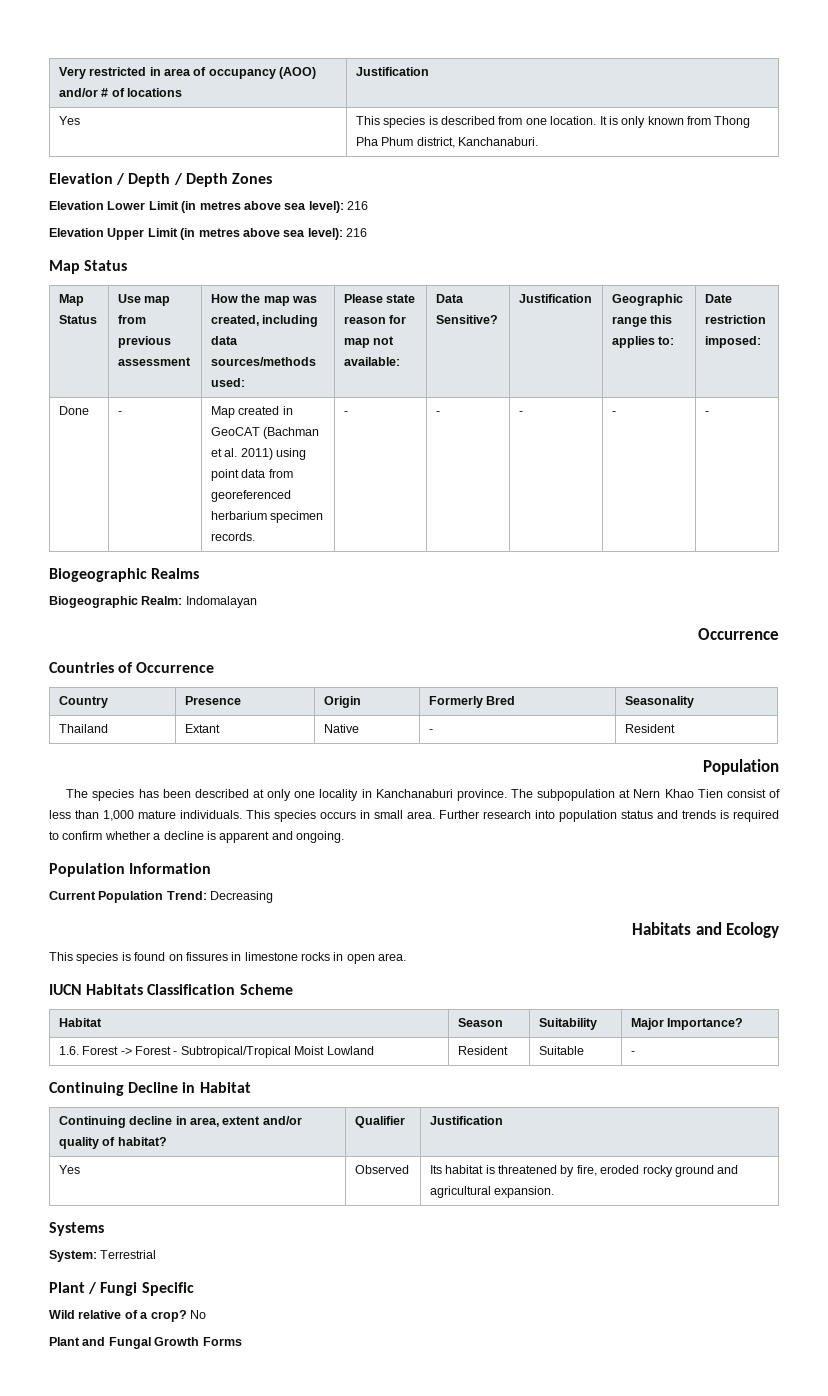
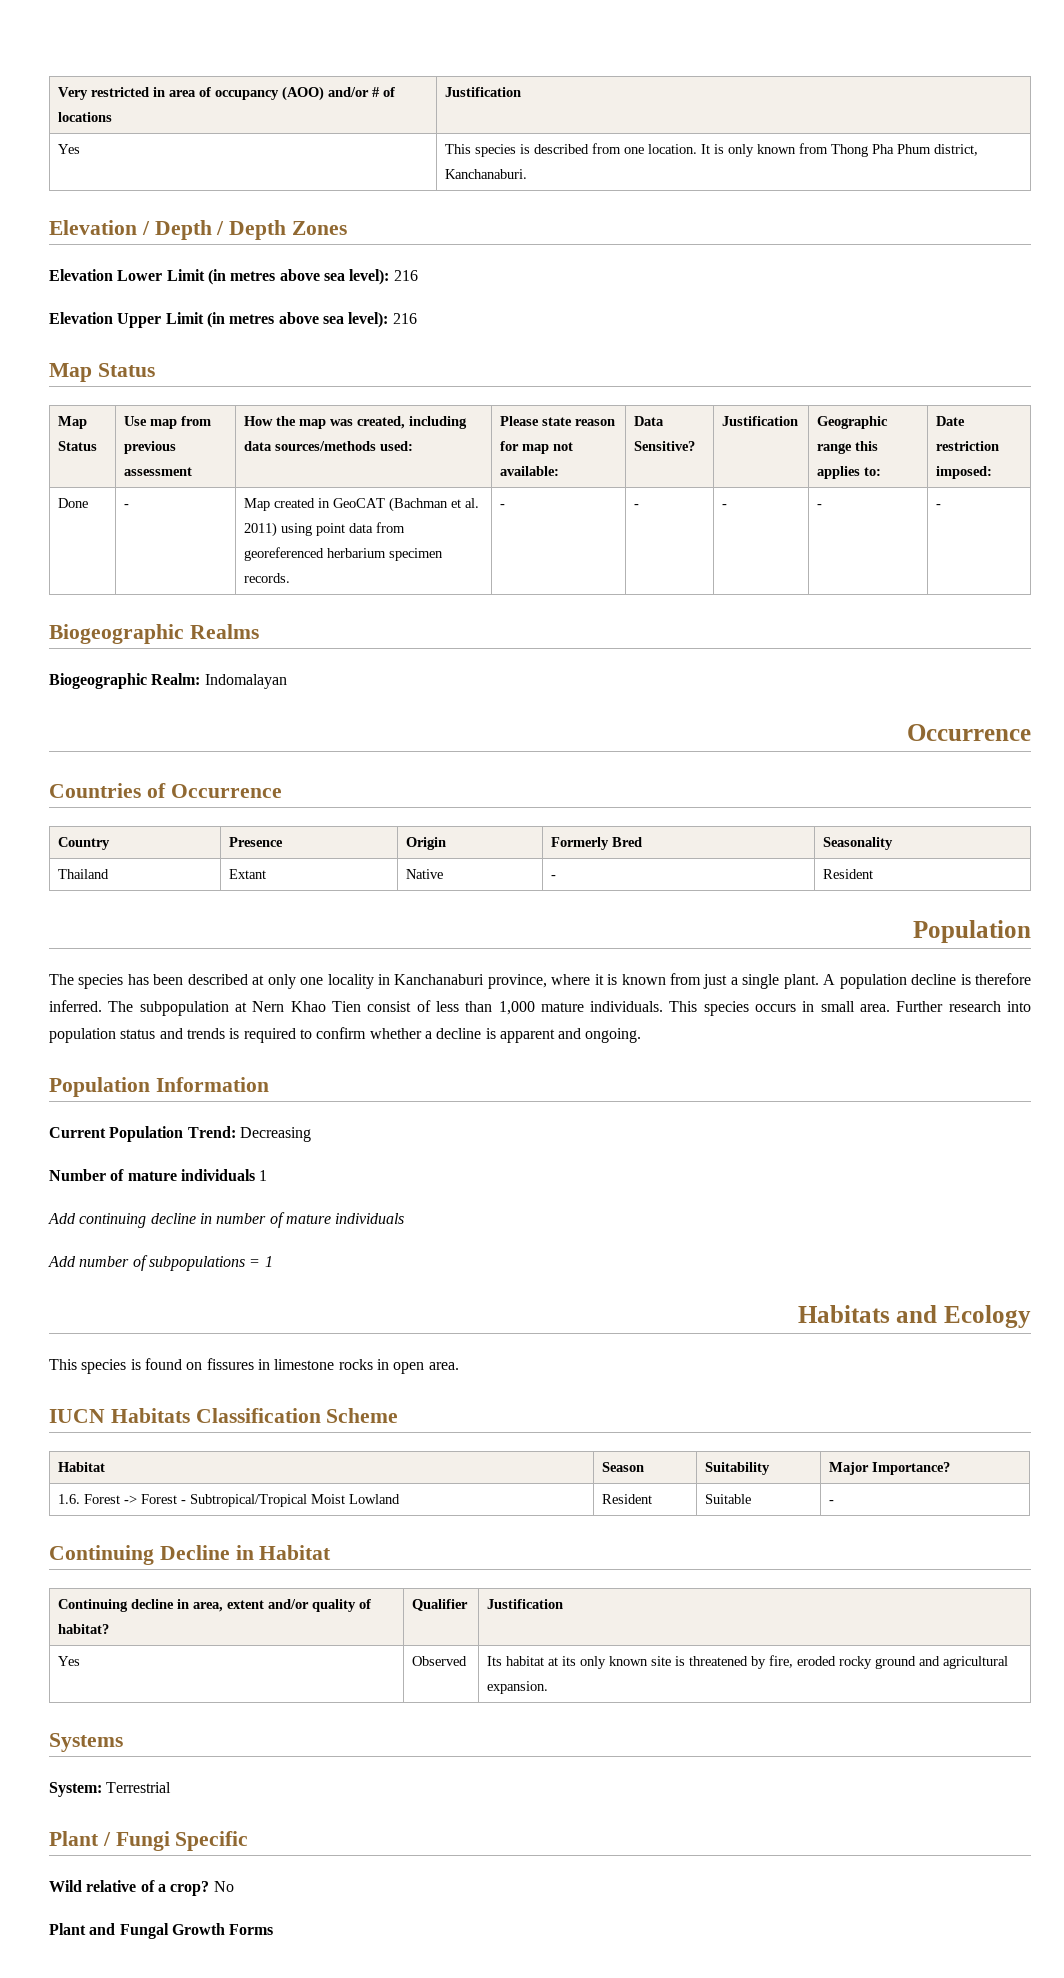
[456,789,507,801] province. -> [487,973,1032,989] [49,1000,102,1012] province, where it is known from just a single plant. A population decline is therefore inferred.
(274, 897) none -> [49,1169,268,1181] [48,1212,405,1228] [48,1255,273,1271] // Number of mature individuals 1 // Add continuing decline in number of mature individuals // Add number of subpopulations = 1
(484, 1169) none -> [548,1656,672,1669] at its only known site

